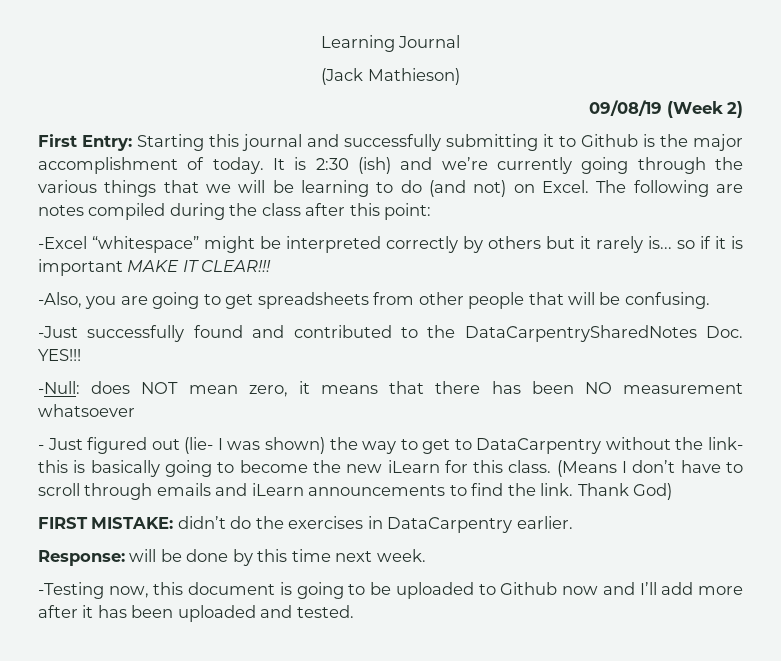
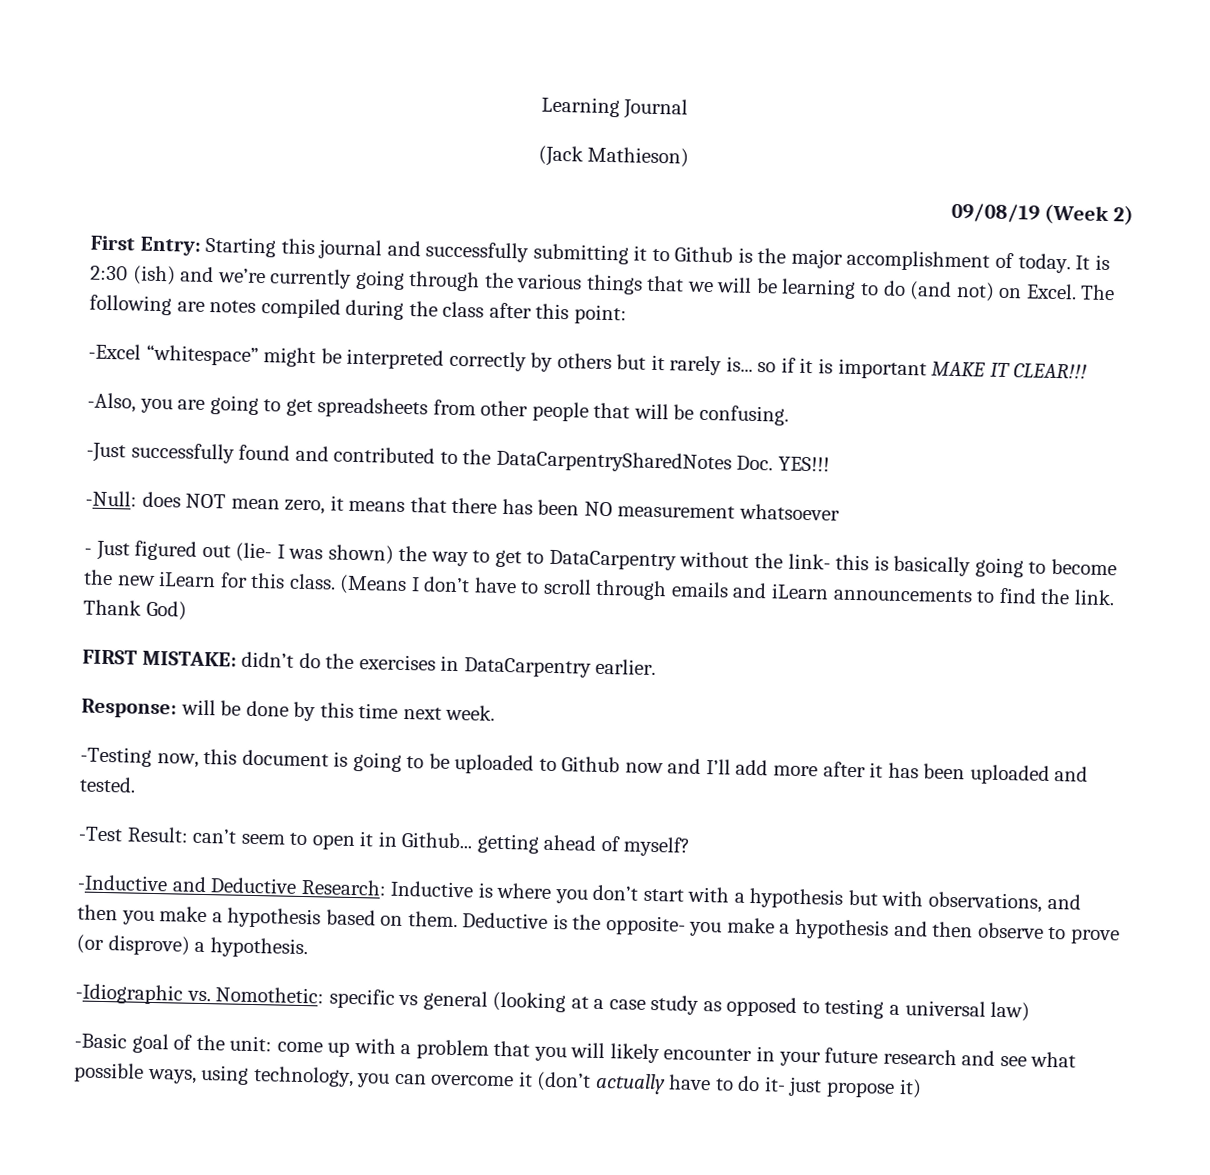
(354, 611) none -> [78,826,691,857] [77,874,1081,913] [77,904,1120,945] [76,934,308,959] [75,983,1031,1022] [74,1032,1077,1068] [73,1062,922,1099] // -Test Result: can’t seem to open it in Github... getting ahead of myself? // -Inductive and Deductive Research: Inductive is where you don’t start with a hypothesis but with observations, and then you make a hypothesis based on them. Deductive is the opposite- you make a hypothesis and then observe to prove (or disprove) a hypothesis. // -Idiographic vs. Nomothetic: specific vs general (looking at a case study as opposed to testing a universal law) // -Basic goal of the unit: come up with a problem that you will likely encounter in your future research and see what possible ways, using technology, you can overcome it (don’t actually have to do it- just propose it)

